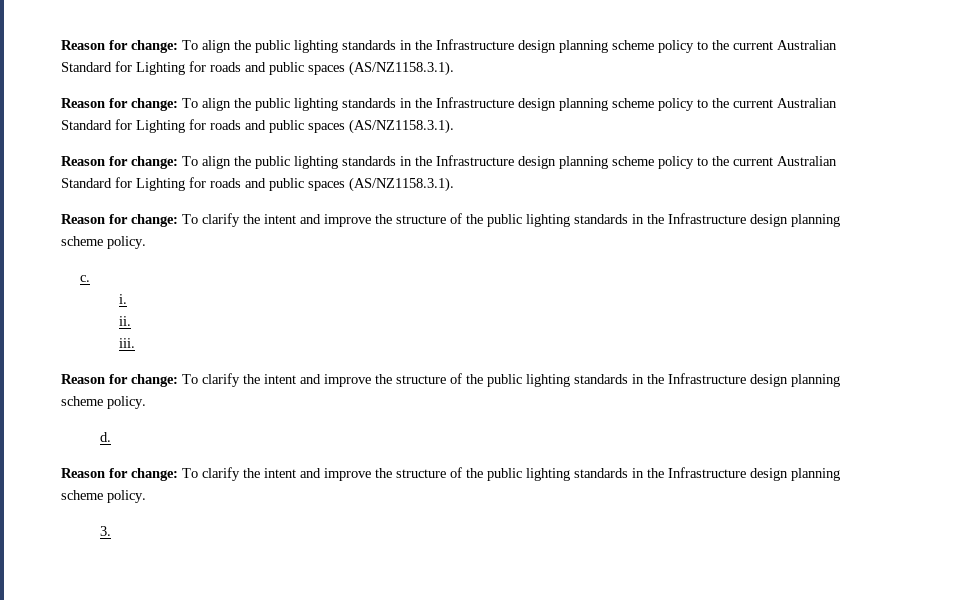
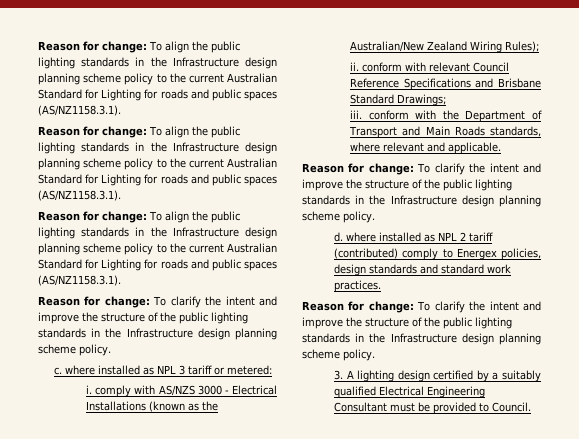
[118,294,127,304] [118,316,131,326] [118,338,135,348] // i. // ii. // iii. -> [65,365,273,375] [86,385,277,397] [86,401,219,412] [350,41,540,53] [350,62,510,72] [350,78,541,90] [350,94,447,106] [350,110,542,122] [349,126,541,138] [350,142,502,154] where installed as NPL 3 tariff or metered: // i. comply with AS/NZS 3000 - Electrical Installations (known as the Australian/New Zealand Wiring Rules); // ii. conform with relevant Council Reference Specifications and Brisbane Standard Drawings; // iii. conform with the Department of Transport and Main Roads standards, where relevant and applicable.
(111, 437) none -> [346,232,494,242] [334,248,541,260] [334,264,512,276] [334,280,382,292] where installed as NPL 2 tariff (contributed) comply to Energex policies, design standards and standard work practices.
(111, 531) none -> [346,370,541,382] [334,386,486,398] [334,402,532,414] A lighting design certified by a suitably qualified Electrical Engineering Consultant must be provided to Council.

